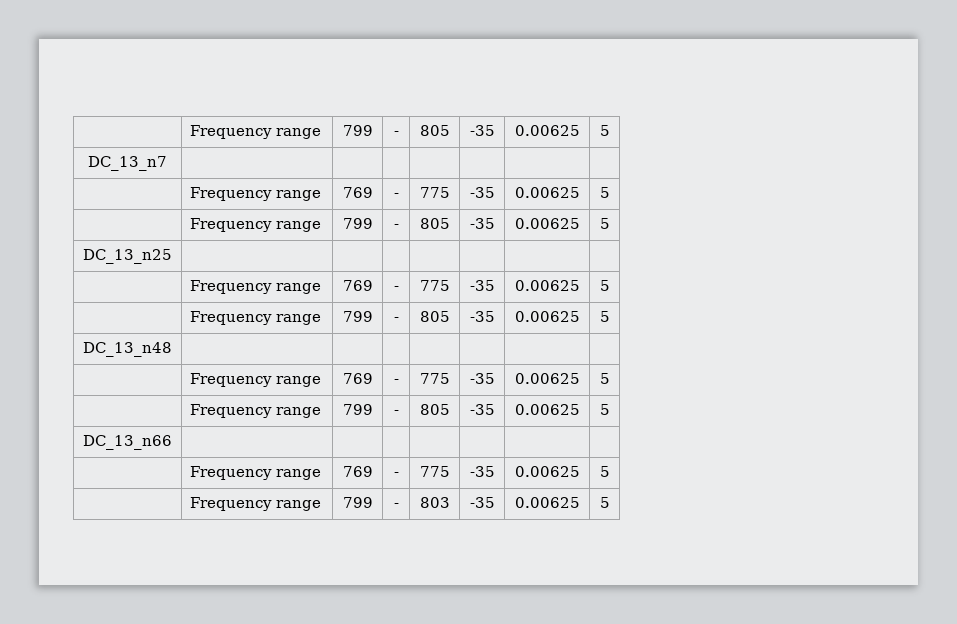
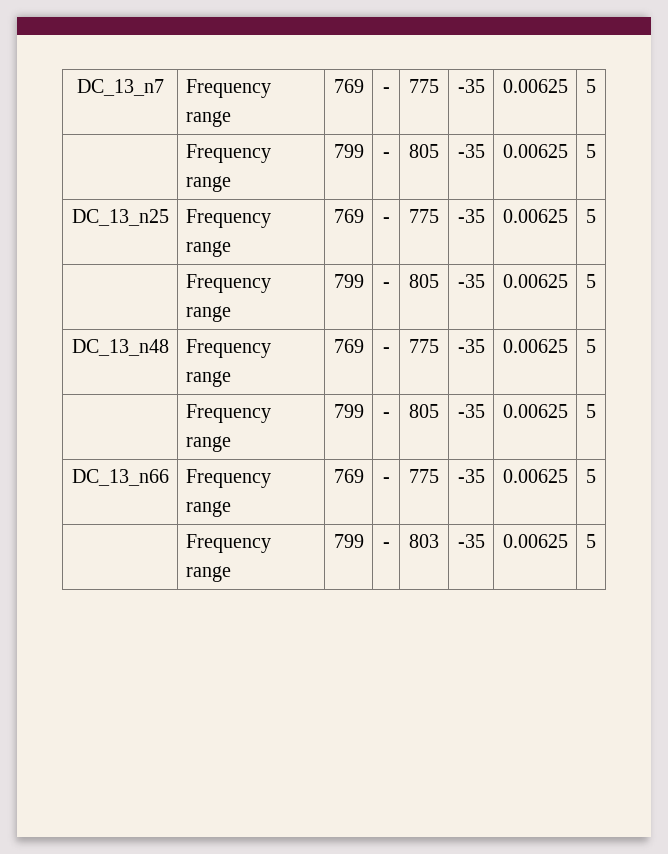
[190,125,322,139] [342,125,373,136] [393,131,399,136] [419,125,450,136] [469,125,495,136] [514,125,580,136] [599,125,610,136] | Frequency range | 799 | - | 805 | -35 | 0.00625 | 5 // -> (76, 87) none
(167, 163) | | | | | | // | -> (164, 87) none
(172, 256) | | | | | | // | -> (169, 217) none
(172, 349) | | | | | | // | -> (169, 347) none
(172, 442) | | | | | | // | -> (169, 477) none

